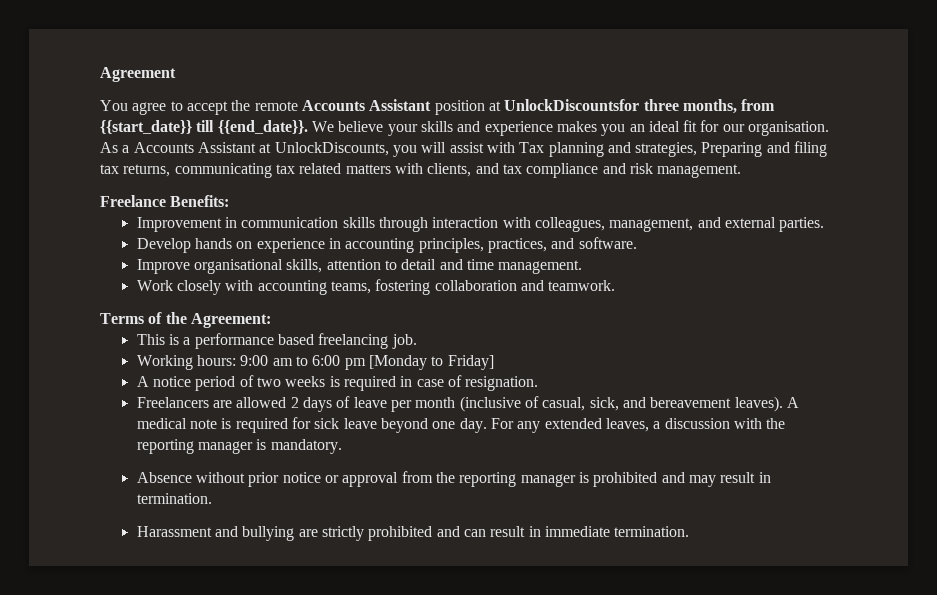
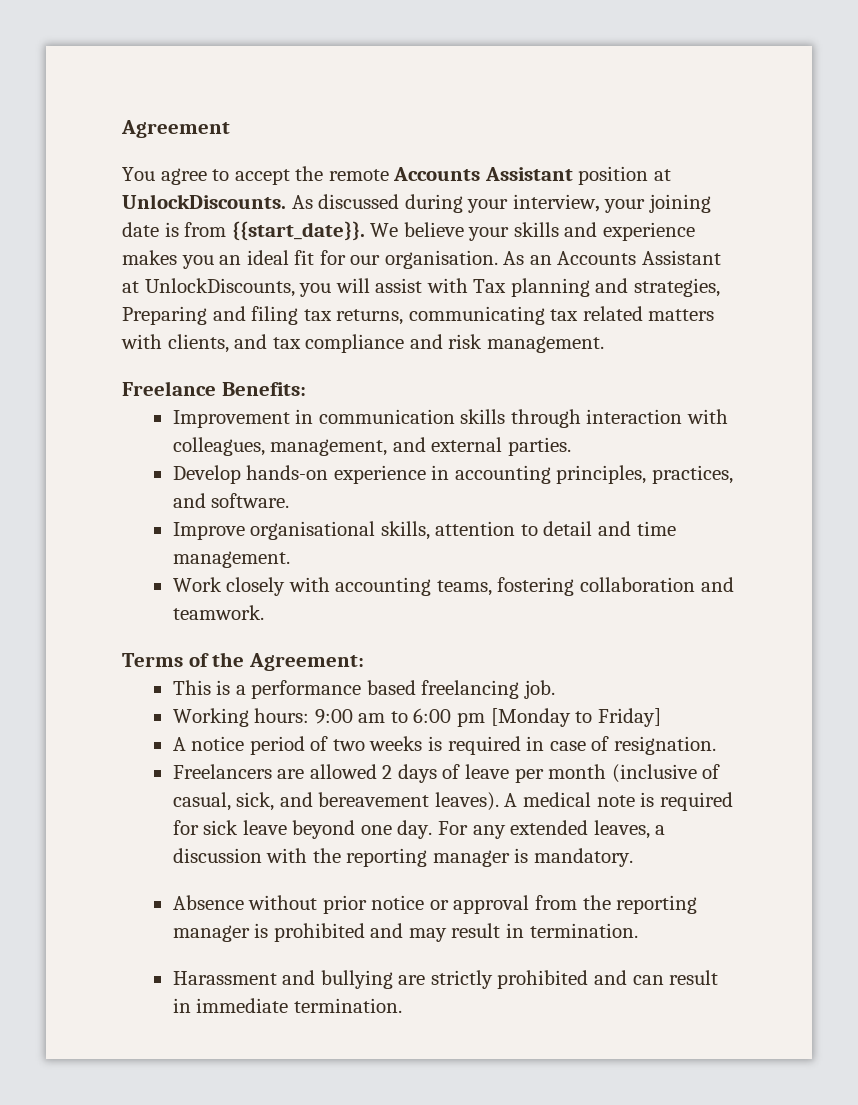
[504,99,776,114] [100,120,308,134] UnlockDiscountsfor three months, from {{start_date}} till {{end_date}}. -> [122,194,711,213] [122,221,365,241] UnlockDiscounts. As discussed during your interview, your joining date is from {{start_date}}.
[122,145,130,153] a -> [529,255,552,265] an
[195,238,253,249] hands on -> [246,465,329,480] hands-on

